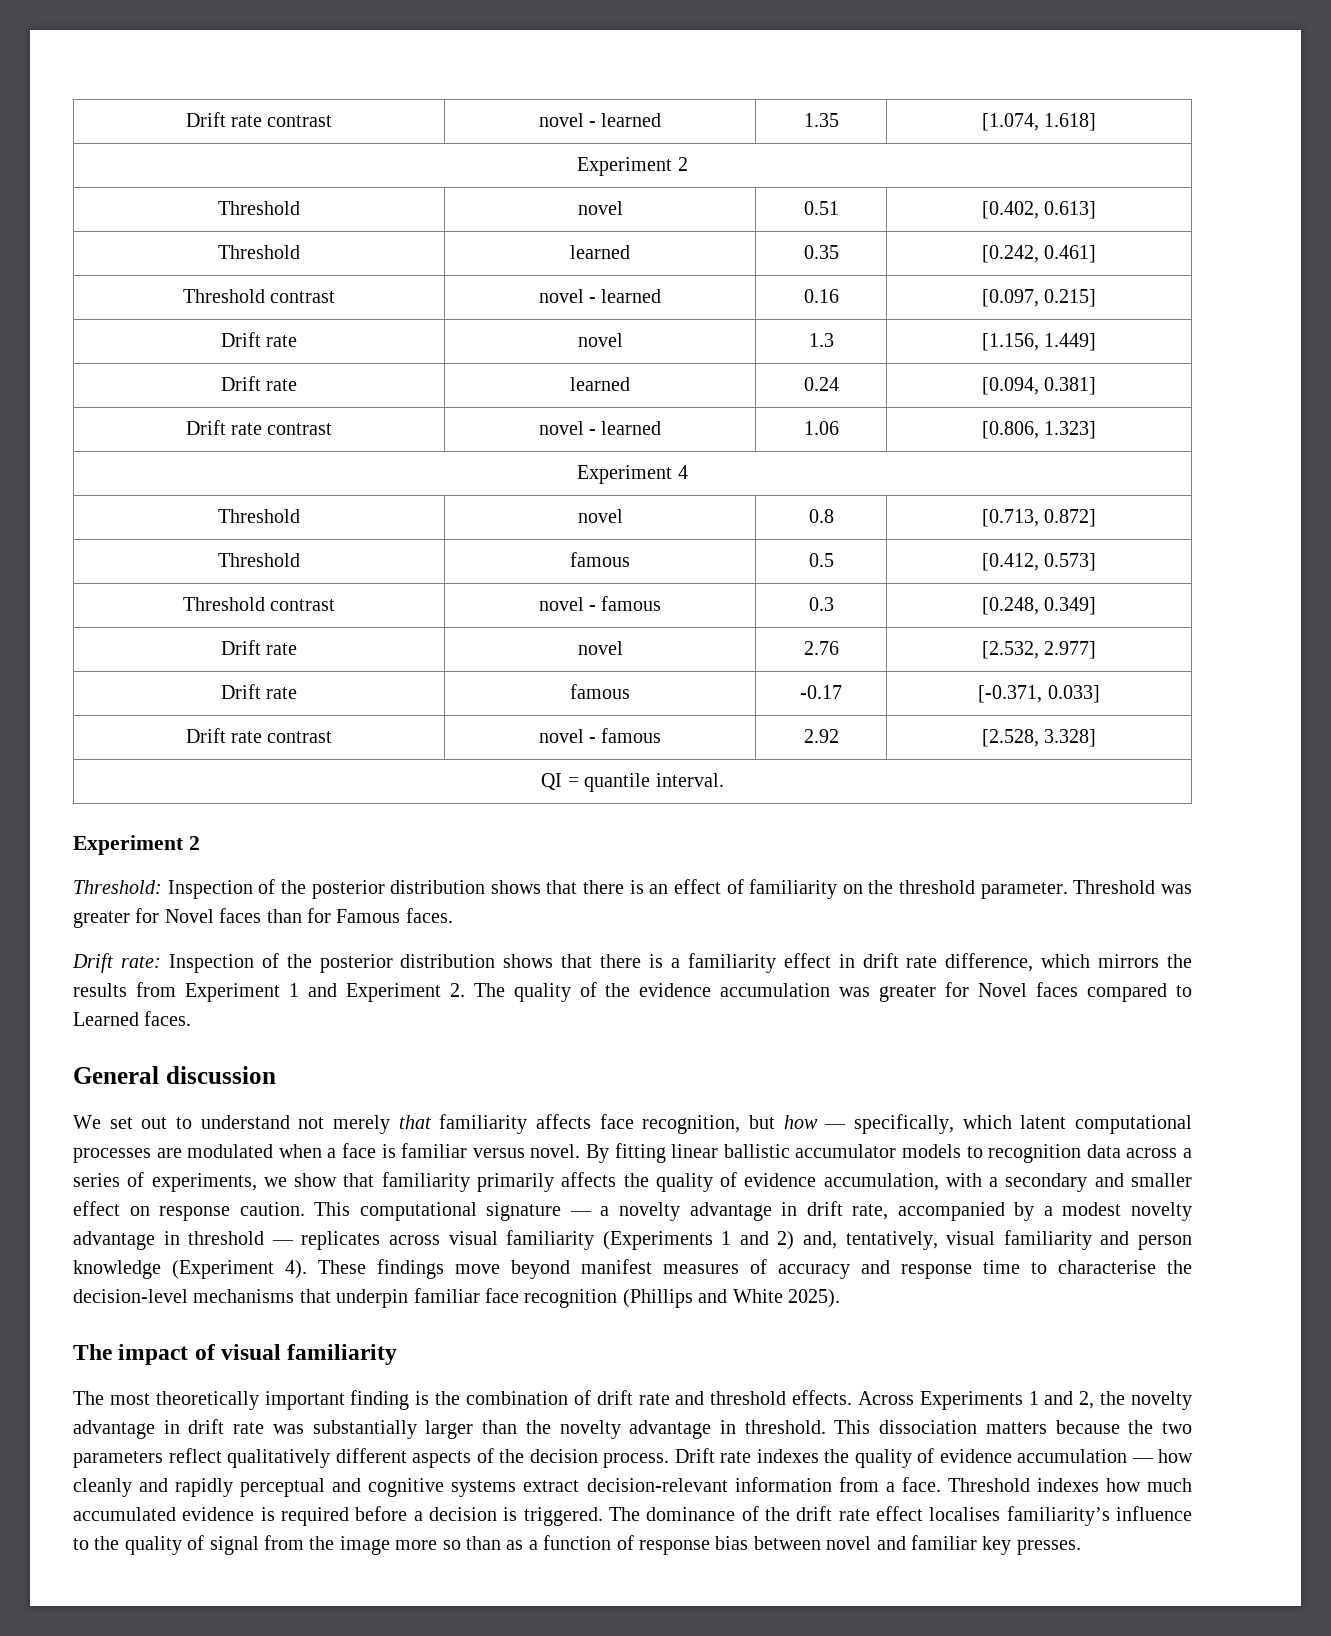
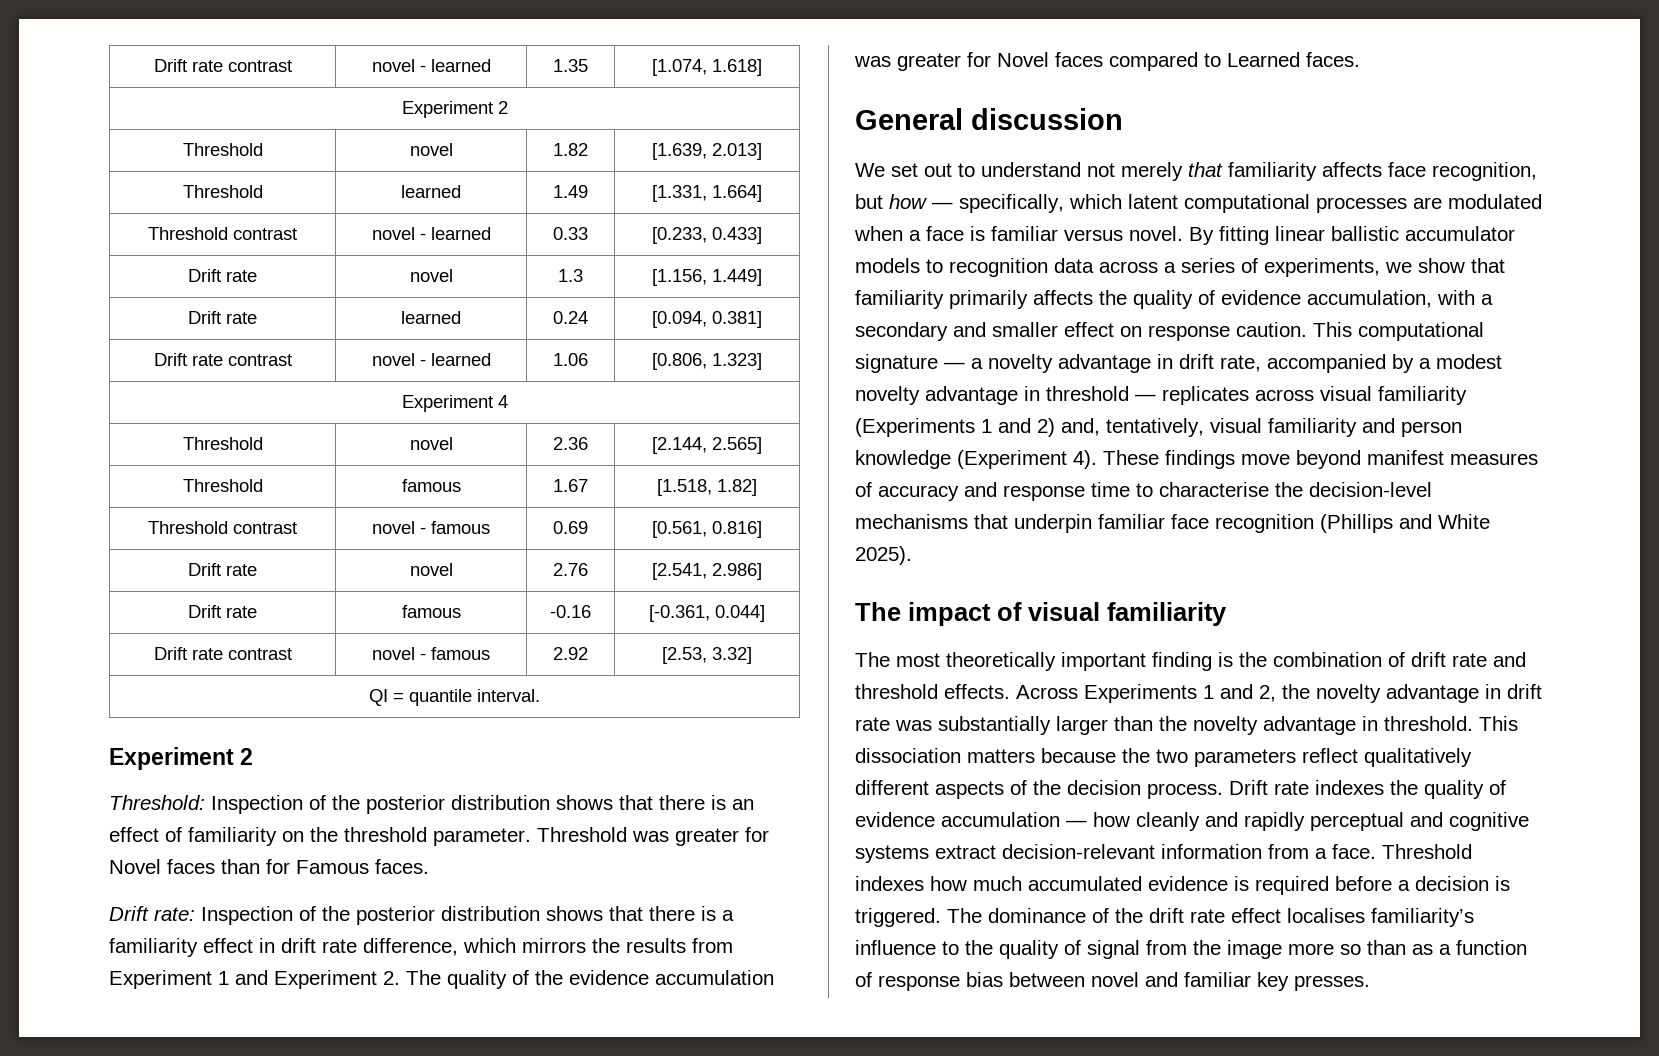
[803,201,839,215] [981,201,1097,219] 0.51 | [0.402, 0.613] -> [553,143,588,156] [652,143,762,160] 1.82 | [1.639, 2.013]
[803,245,839,259] [981,245,1097,263] 0.35 | [0.242, 0.461] -> [553,185,588,198] [652,185,762,202] 1.49 | [1.331, 1.664]
[803,289,839,303] [981,289,1097,307] 0.16 | [0.097, 0.215] -> [553,227,588,240] [652,227,762,244] 0.33 | [0.233, 0.433]
[808,509,834,523] [981,509,1097,527] 0.8 | [0.713, 0.872] -> [553,437,588,450] [652,437,762,454] 2.36 | [2.144, 2.565]
[808,553,834,567] [981,553,1097,571] 0.5 | [0.412, 0.573] -> [553,479,588,492] [657,479,757,496] 1.67 | [1.518, 1.82]
[808,597,834,611] [981,597,1097,615] 0.3 | [0.248, 0.349] -> [553,521,588,534] [652,521,762,538] 0.69 | [0.561, 0.816]
[981,641,1097,659] [2.532, 2.977] -> [652,563,762,580] [2.541, 2.986]
[800,685,842,699] [978,685,1100,703] -0.17 | [-0.371, 0.033] -> [550,605,591,618] [649,605,765,622] -0.16 | [-0.361, 0.044]
[981,729,1097,747] [2.528, 3.328] -> [662,647,752,664] [2.53, 3.32]

